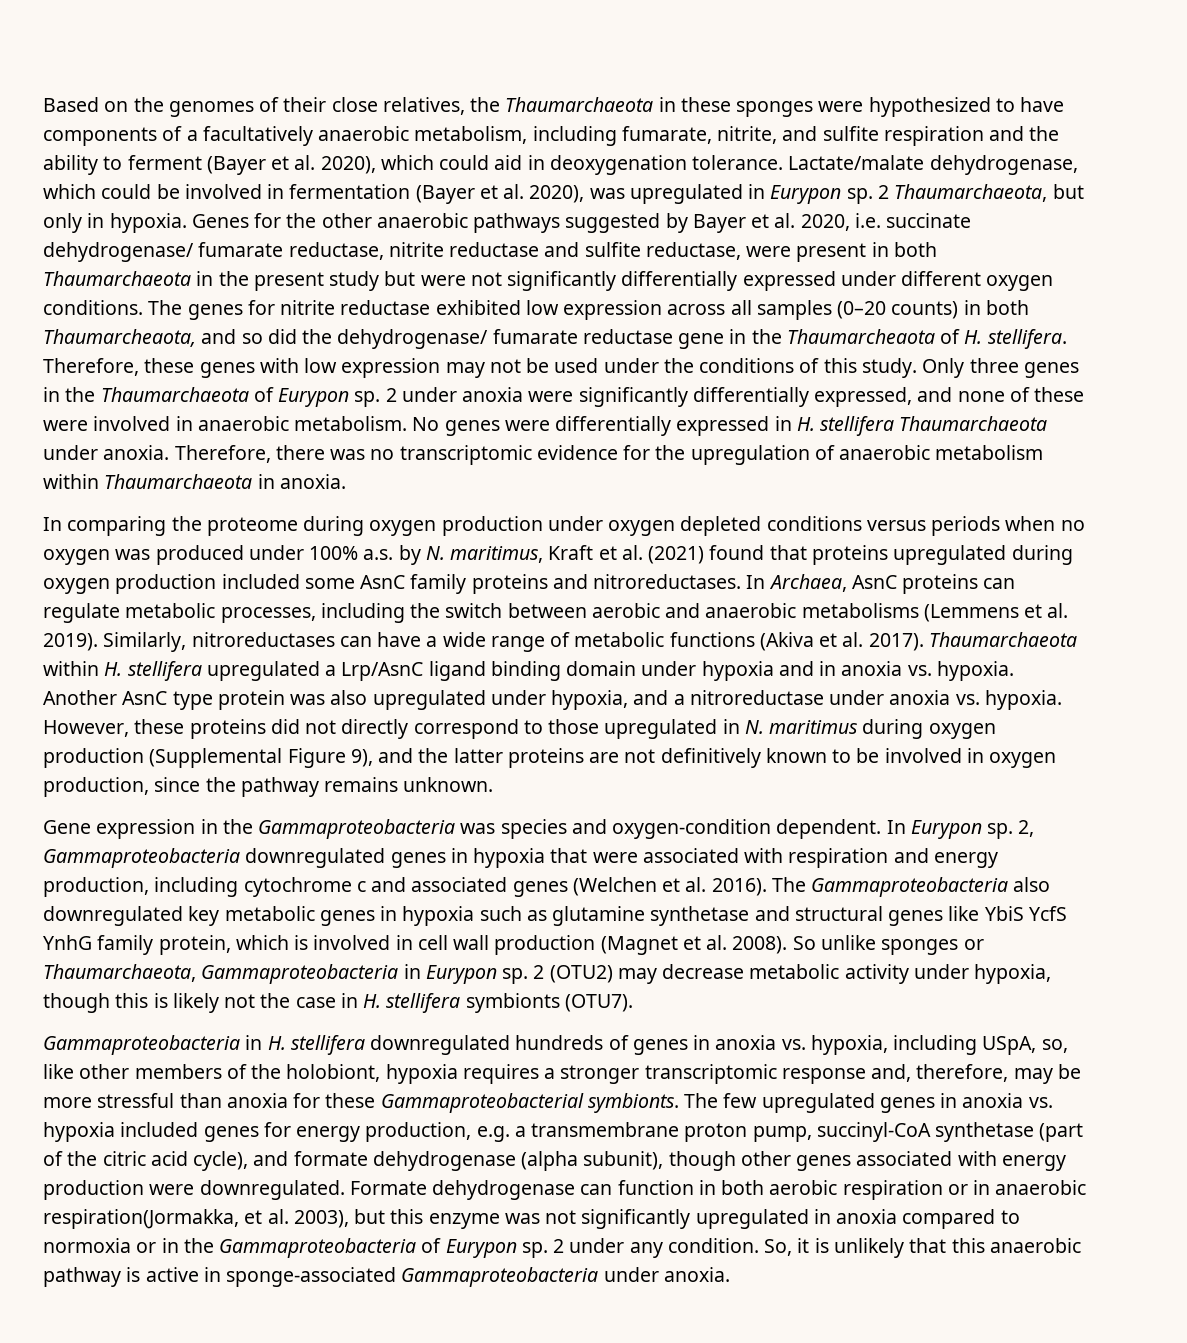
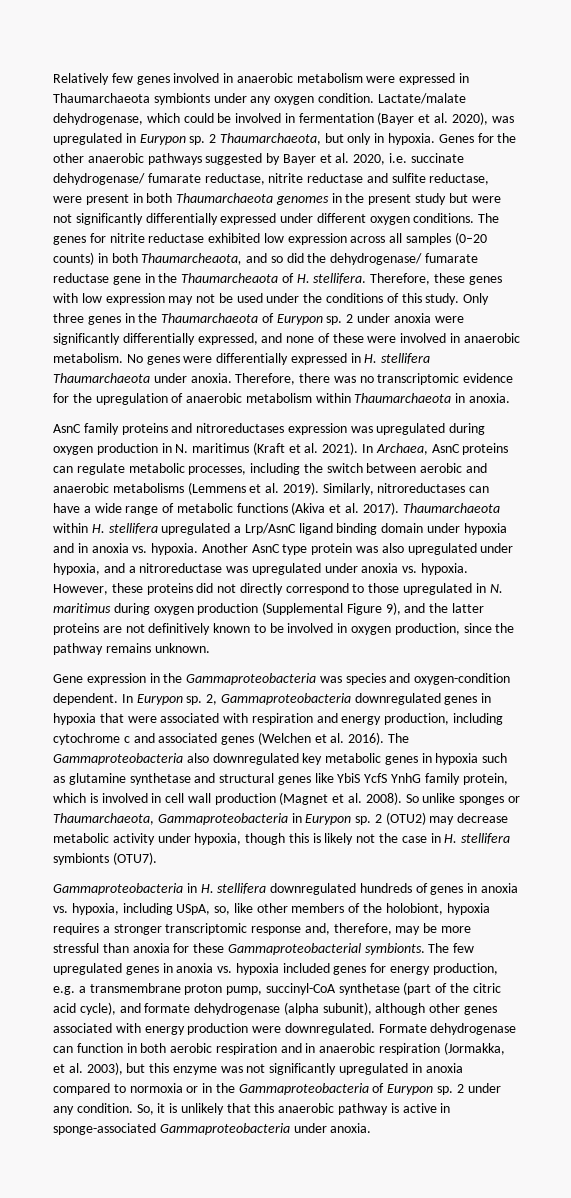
[43,97,1065,117] [43,126,1060,146] [43,155,784,175] Based on the genomes of their close relatives, the Thaumarchaeota in these sponges were hypothesized to have components of a facultatively anaerobic metabolism, including fumarate, nitrite, and sulfite respiration and the ability to ferment (Bayer et al. 2020), which could aid in deoxygenation tolerance. -> [53,73,470,85] [53,93,374,105] Relatively few genes involved in anaerobic metabolism were expressed in Thaumarchaeota symbionts under any oxygen condition.
(191, 278) none -> [275,196,329,205] genomes
[43,516,1085,536] [43,545,1073,565] [43,574,742,594] In comparing the proteome during oxygen production under oxygen depleted conditions versus periods when no oxygen was produced under 100% a.s. by N. maritimus, Kraft et al. (2021) found that proteins upregulated during oxygen production included some AsnC family proteins and nitroreductases. -> [53,423,486,435] [53,442,359,455] AsnC family proteins and nitroreductases expression was upregulated during oxygen production in N. maritimus (Kraft et al. 2021).
(824, 697) none -> [226,563,321,575] was upregulated
[668,1151,736,1171] though -> [375,1003,426,1015] although
[947,1180,1087,1195] [43,1209,239,1229] or in anaerobic respiration(Jormakka, -> [280,1042,505,1055] and in anaerobic respiration (Jormakka,

